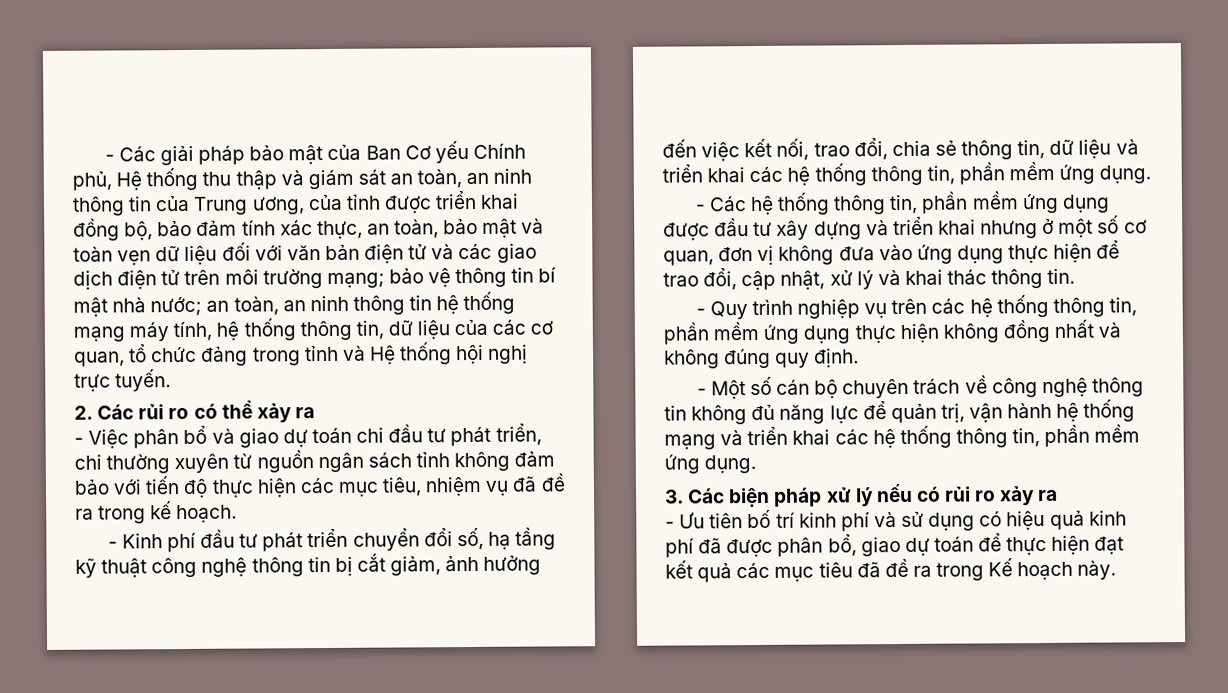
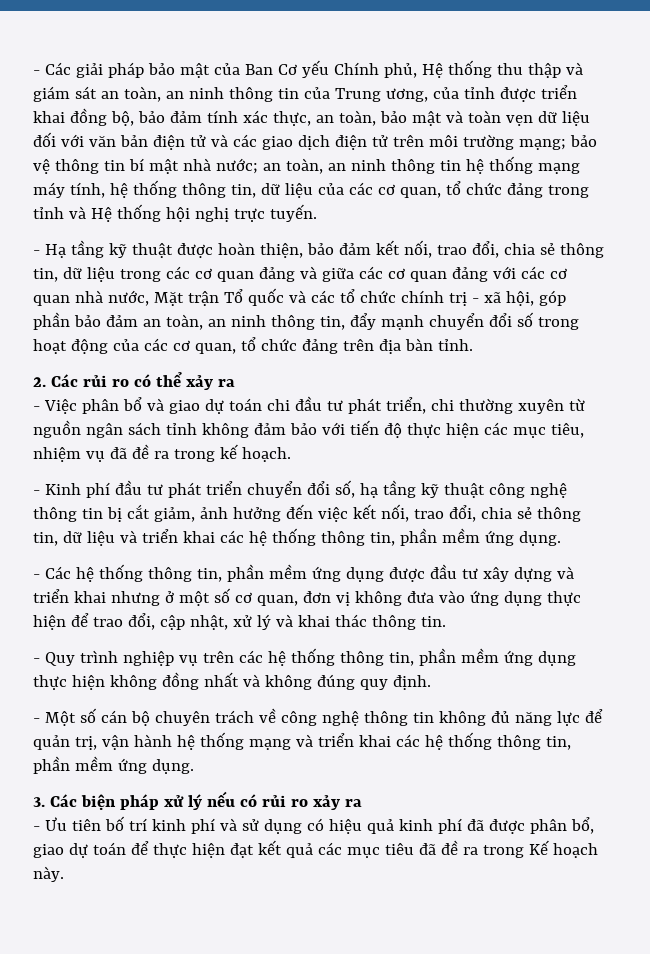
(172, 380) none -> [33,240,604,258] [33,266,567,282] [33,288,566,306] [33,312,579,330] [33,337,473,354] // - Hạ tầng kỹ thuật được hoàn thiện, bảo đảm kết nối, trao đổi, chia sẻ thông tin, dữ liệu trong các cơ quan đảng và giữa các cơ quan đảng với các cơ quan nhà nước, Mặt trận Tổ quốc và các tổ chức chính trị - xã hội, góp phần bảo đảm an toàn, an ninh thông tin, đẩy mạnh chuyển đổi số trong hoạt động của các cơ quan, tổ chức đảng trên địa bàn tỉnh.

